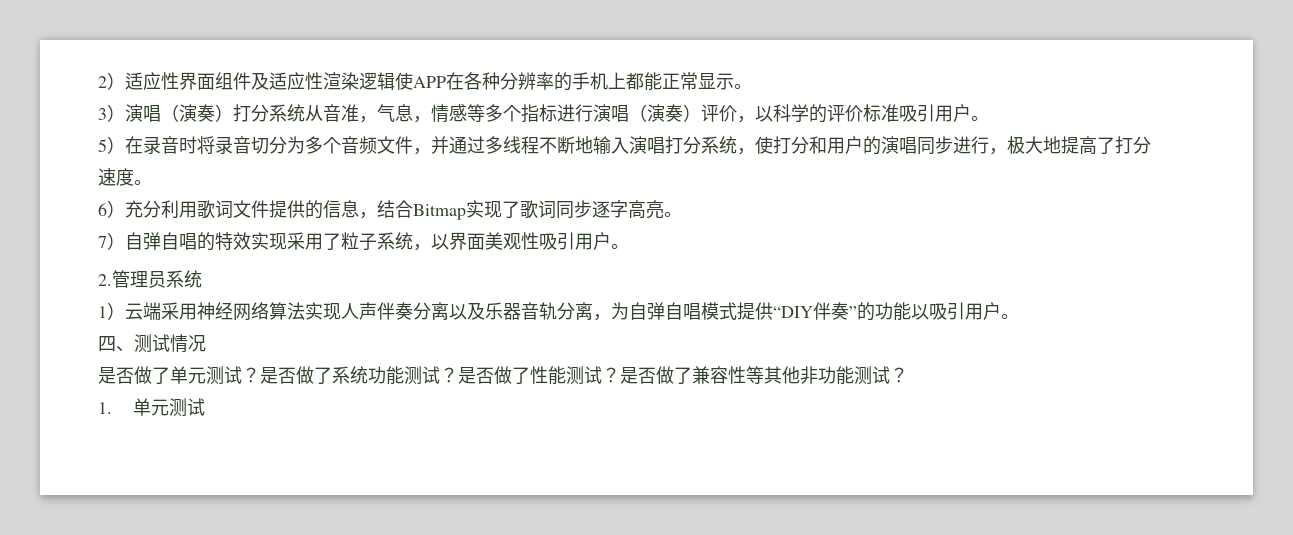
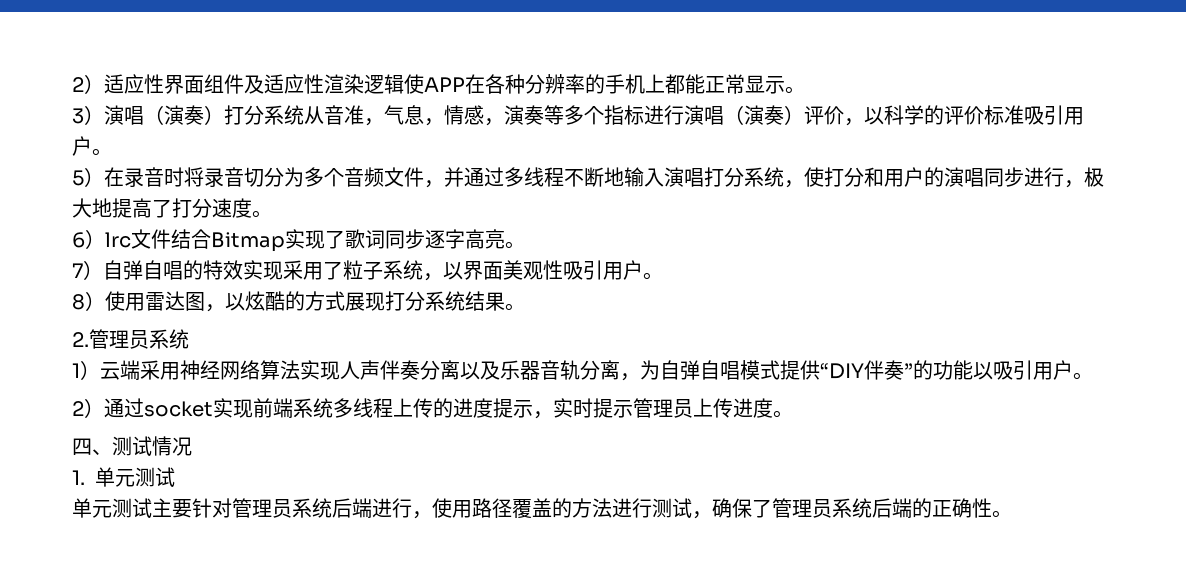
(467, 113) none -> [484,105,544,126] ，演奏
[125,200,377,219] 充分利用歌词文件提供的信息， -> [105,229,171,249] lrc文件
(629, 246) none -> [72,291,525,312] // 8）使用雷达图，以炫酷的方式展现打分系统结果。
[98,334,206,353] [98,366,908,385] [98,398,205,417] 四、测试情况 // 是否做了单元测试？是否做了系统功能测试？是否做了性能测试？是否做了兼容性等其他非功能测试？ // 1.单元测试 -> [72,398,793,419] [72,436,192,456] [72,467,175,487] [72,498,1012,519] 2）通过socket实现前端系统多线程上传的进度提示，实时提示管理员上传进度。 // 四、测试情况 // 1.单元测试 // 单元测试主要针对管理员系统后端进行，使用路径覆盖的方法进行测试，确保了管理员系统后端的正确性。

